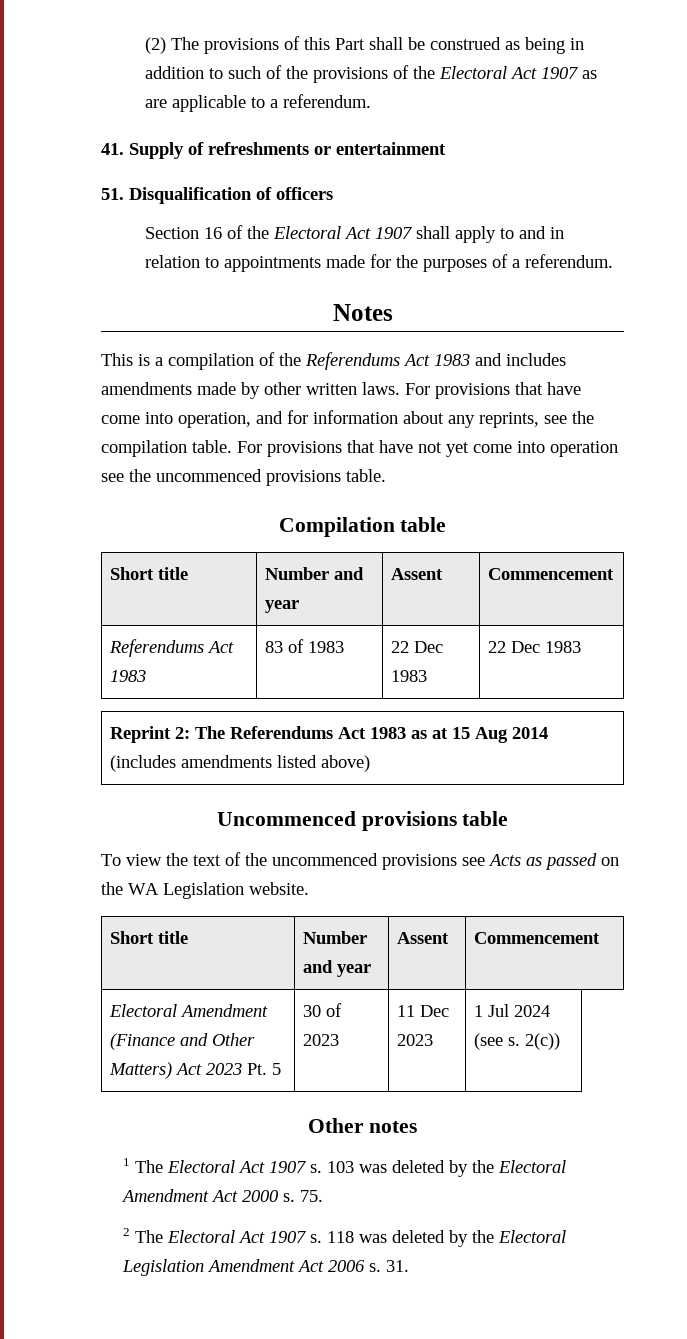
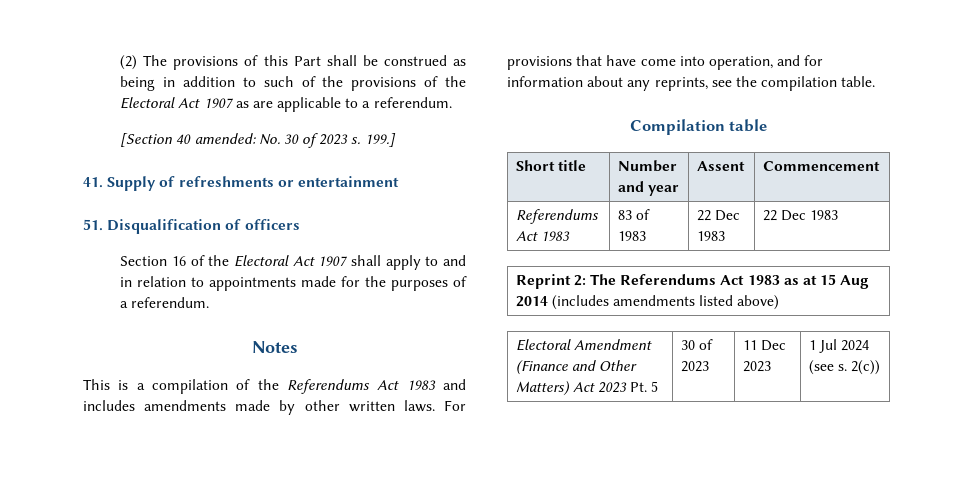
(372, 101) none -> [120,133,396,148] // [Section 40 amended: No. 30 of 2023 s. 199.]
[237,440,618,457] [101,469,386,486] For provisions that have not yet come into operation see the uncommenced provisions table. -> (876, 81) none
[216,811,509,831] [101,852,619,870] [101,882,309,899] [109,931,188,944] [302,931,367,944] [302,960,371,977] [396,932,449,944] [473,932,600,944] // Uncommenced provisions table // To view the text of the uncommenced provisions see Acts as passed on the WA Legislation website. // Short title | Number and year | Assent | Commencement -> (780, 302) none
[307,1118,418,1133] [123,1158,567,1177] [121,1189,324,1202] [123,1228,567,1247] [122,1259,410,1276] // Other notes // 1 The Electoral Act 1907 s. 103 was deleted by the Electoral Amendment Act 2000 s. 75. // 2 The Electoral Act 1907 s. 118 was deleted by the Electoral Legislation Amendment Act 2006 s. 31. -> (881, 367) none

